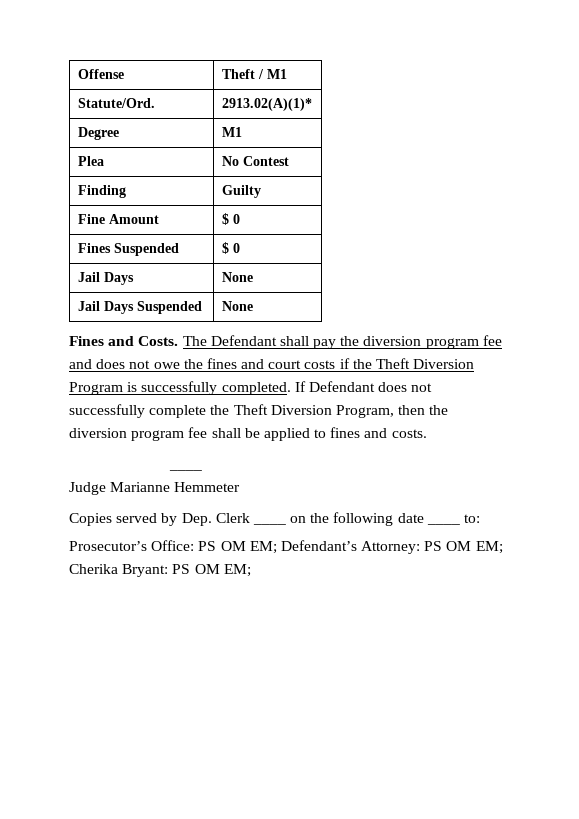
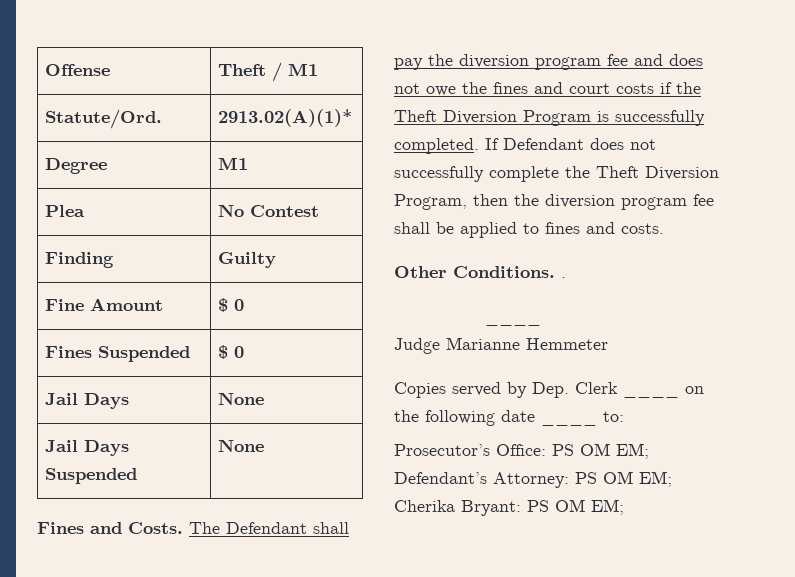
(427, 433) none -> [394,266,566,278] // Other Conditions. .

